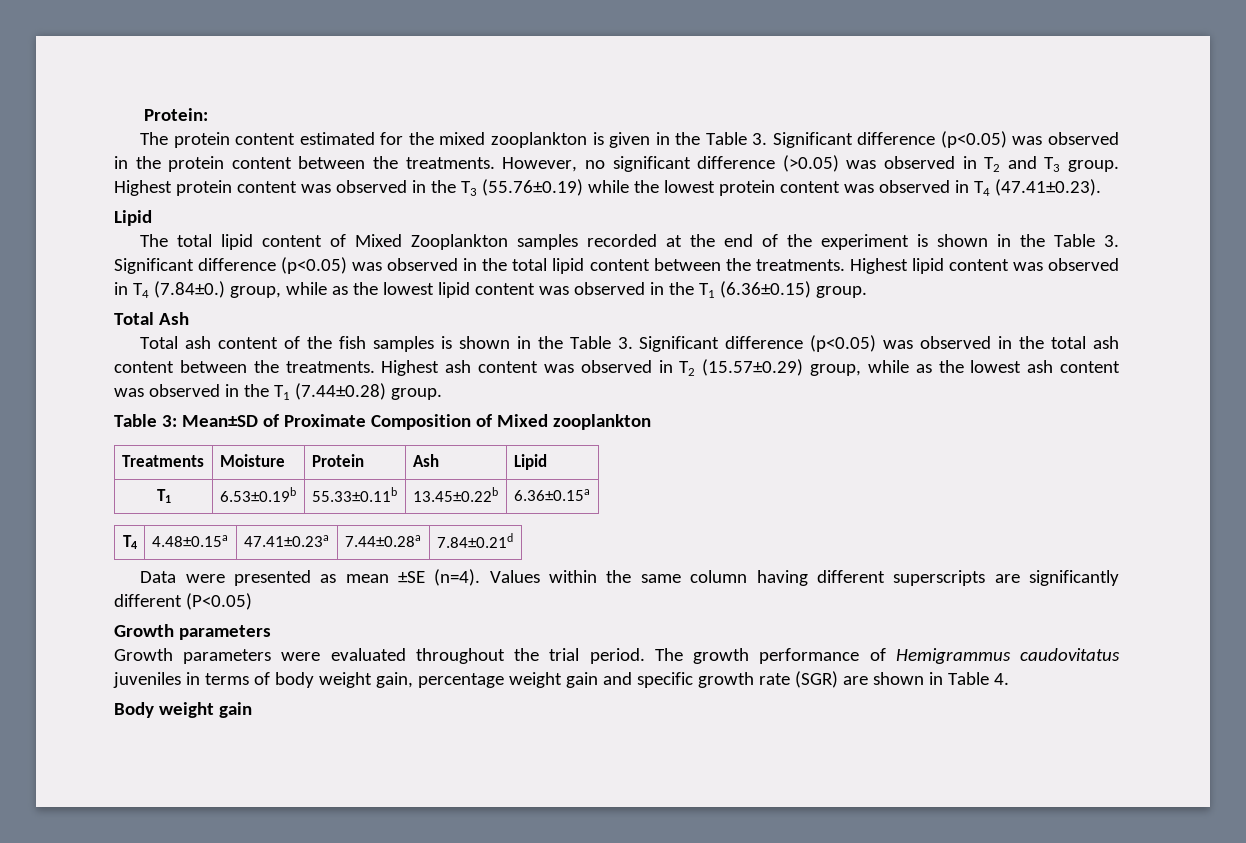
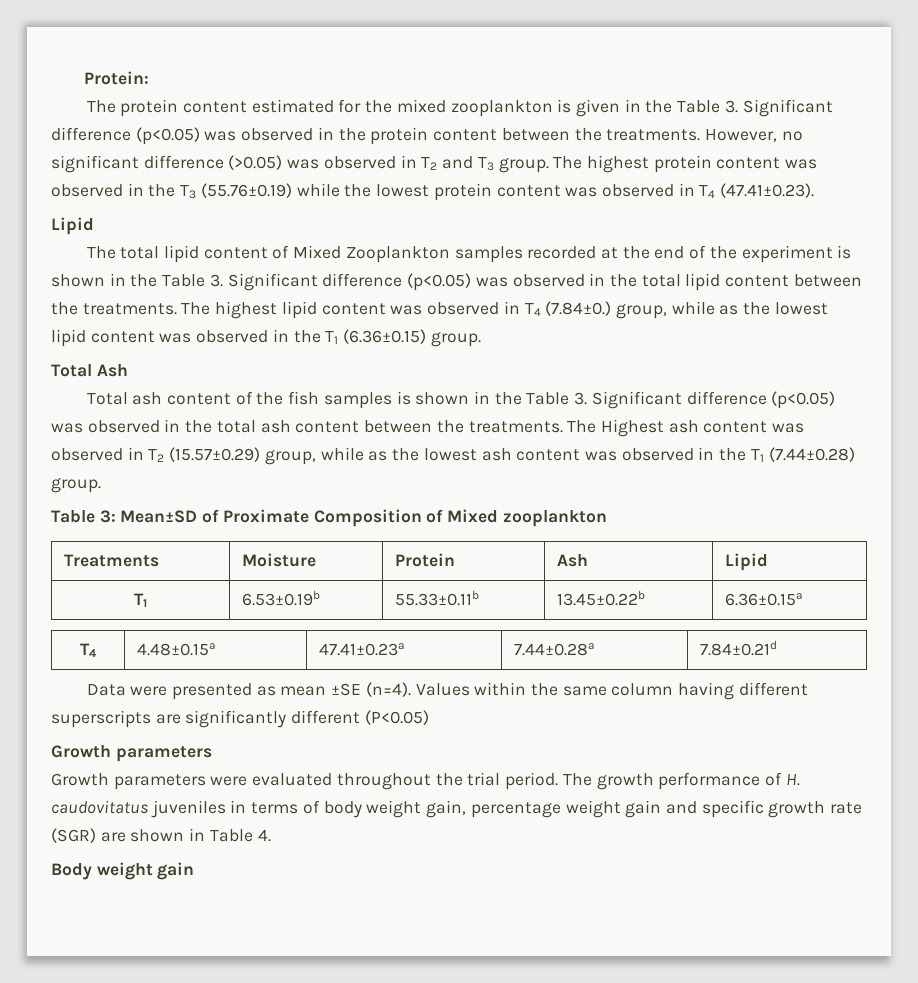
[114,180,172,196] Highest -> [553,155,649,173] The highest
[849,258,908,274] Highest -> [181,301,278,319] The highest
(375, 367) none -> [567,420,597,433] The
[895,648,1011,664] Hemigrammus -> [785,774,800,786] H.

